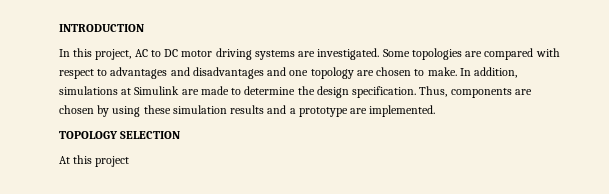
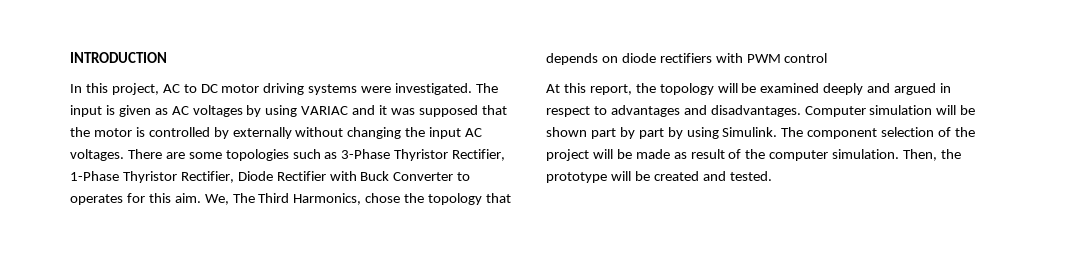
[298,48,560,60] [59,67,518,79] [59,86,532,98] [59,105,436,117] [59,131,181,139] [59,155,130,167] are investigated. Some topologies are compared with respect to advantages and disadvantages and one topology are chosen to make. In addition, simulations at Simulink are made to determine the design specification. Thus, components are chosen by using these simulation results and a prototype are implemented. // TOPOLOGY SELECTION // At this project -> [361,83,499,95] [70,105,507,117] [70,127,483,139] [70,149,506,161] [70,171,471,183] [70,193,512,205] [546,53,828,65] [546,83,952,95] [546,105,976,117] [546,127,976,139] [546,149,962,161] [546,171,772,183] were investigated. The input is given as AC voltages by using VARIAC and it was supposed that the motor is controlled by externally without changing the input AC voltages. There are some topologies such as 3-Phase Thyristor Rectifier, 1-Phase Thyristor Rectifier, Diode Rectifier with Buck Converter to operates for this aim. We, The Third Harmonics, chose the topology that depends on diode rectifiers with PWM control // At this report, the topology will be examined deeply and argued in respect to advantages and disadvantages. Computer simulation will be shown part by part by using Simulink. The component selection of the project will be made as result of the computer simulation. Then, the prototype will be created and tested.

